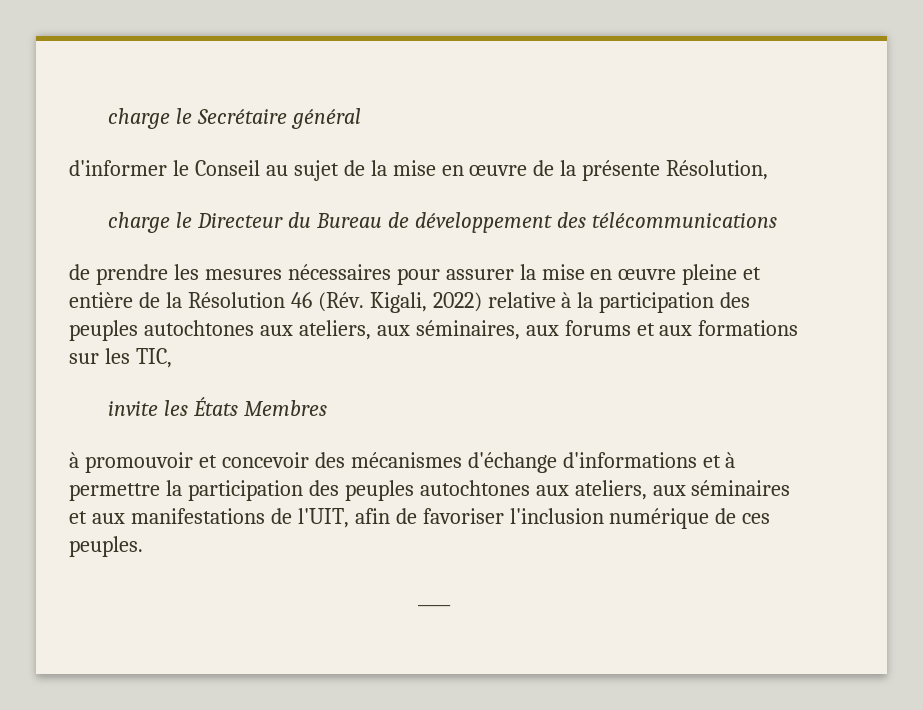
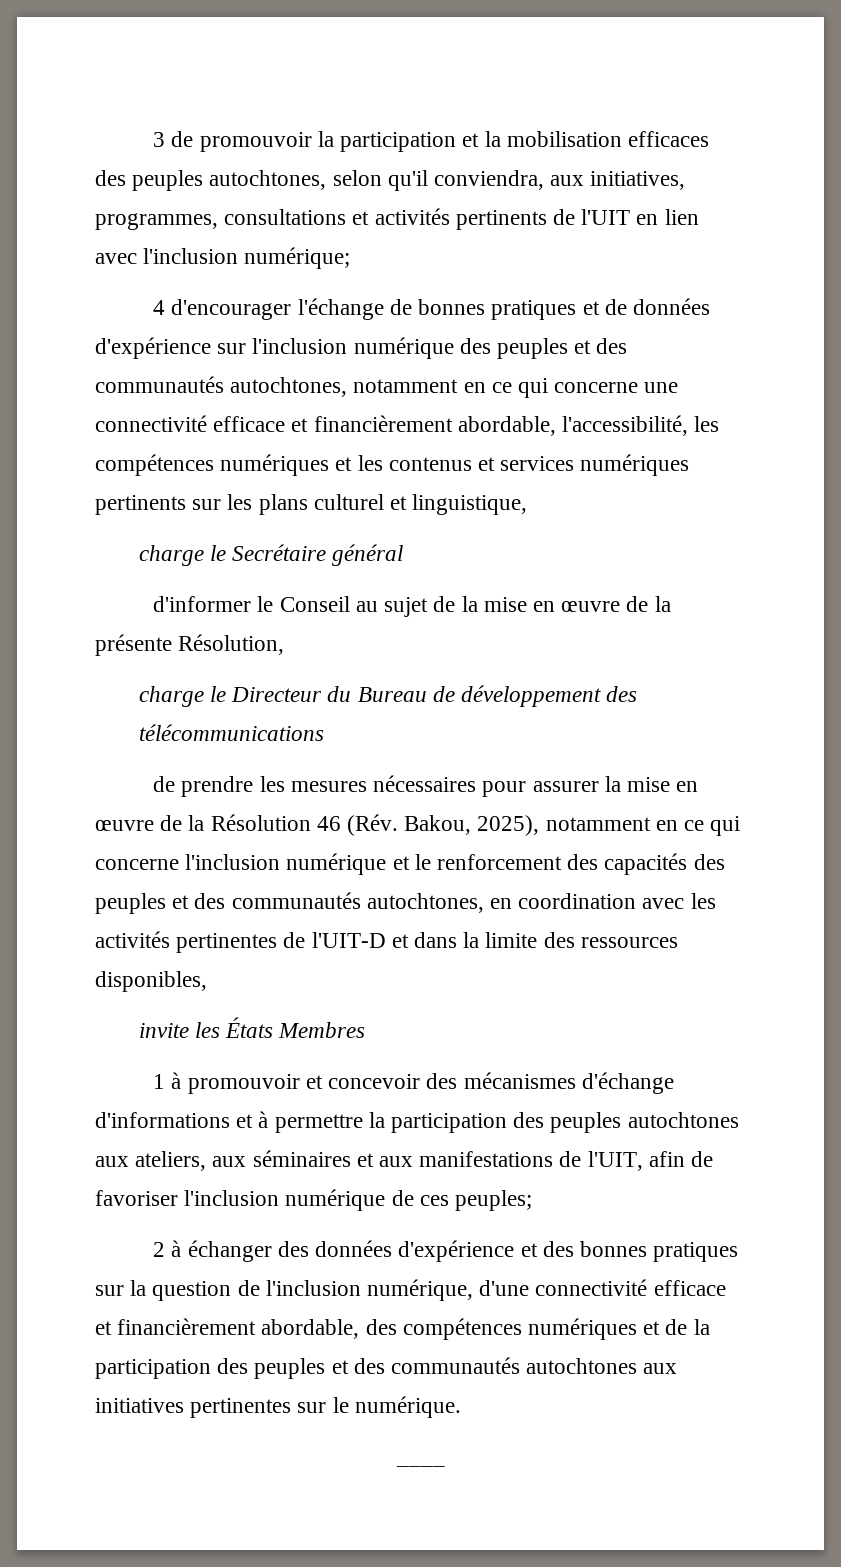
(108, 118) none -> [153,131,709,152] [95,170,686,191] [95,208,699,230] [95,247,351,269] [153,298,710,320] [95,337,628,359] [95,376,679,398] [95,415,720,436] [95,454,690,476] [95,494,528,515] 3 de promouvoir la participation et la mobilisation efficaces des peuples autochtones, selon qu'il conviendra, aux initiatives, programmes, consultations et activités pertinents de l'UIT en lien avec l'inclusion numérique; // 4 d'encourager l'échange de bonnes pratiques et de données d'expérience sur l'inclusion numérique des peuples et des communautés autochtones, notamment en ce qui concerne une connectivité efficace et financièrement abordable, l'accessibilité, les compétences numériques et les contenus et services numériques pertinents sur les plans culturel et linguistique, //
[682,264,762,285] [69,292,133,308] pleine et entière -> (154, 825) none
[369,292,751,313] [69,320,799,341] [69,348,172,368] Kigali, 2022) relative à la participation des peuples autochtones aux ateliers, aux séminaires, aux forums et aux formations sur les TIC, -> [404,815,741,836] [95,853,725,875] [95,892,716,914] [95,931,678,953] [95,971,207,992] Bakou, 2025), notamment en ce qui concerne l'inclusion numérique et le renforcement des capacités des peuples et des communautés autochtones, en coordination avec les activités pertinentes de l'UIT-D et dans la limite des ressources disponibles,
(328, 408) none -> [153,1074,166,1089] 1
[69,536,143,557] peuples. -> [455,1190,533,1211] [153,1240,739,1262] [95,1279,726,1301] [95,1318,710,1340] [95,1357,678,1379] [95,1396,461,1418] peuples; // 2 à échanger des données d'expérience et des bonnes pratiques sur la question de l'inclusion numérique, d'une connectivité efficace et financièrement abordable, des compétences numériques et de la participation des peuples et des communautés autochtones aux initiatives pertinentes sur le numérique.

